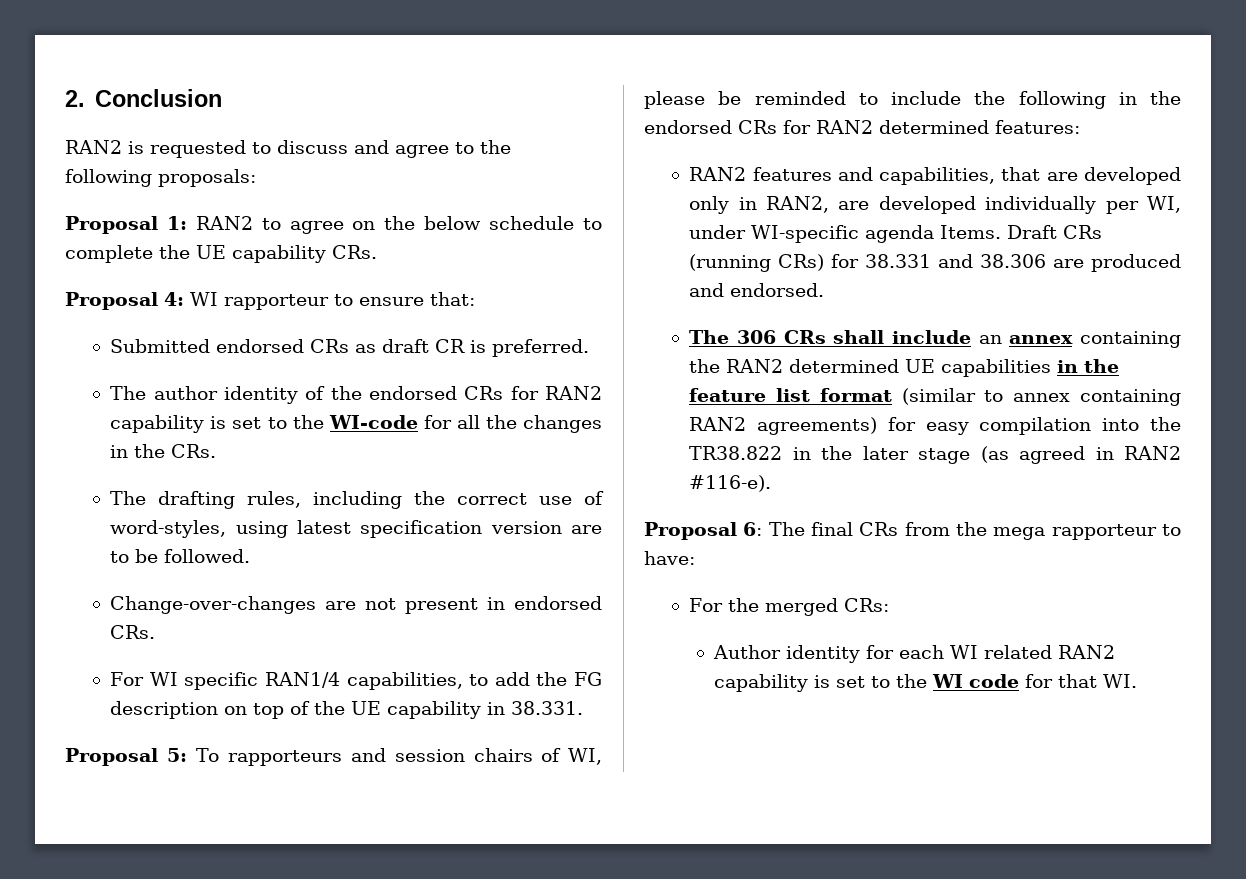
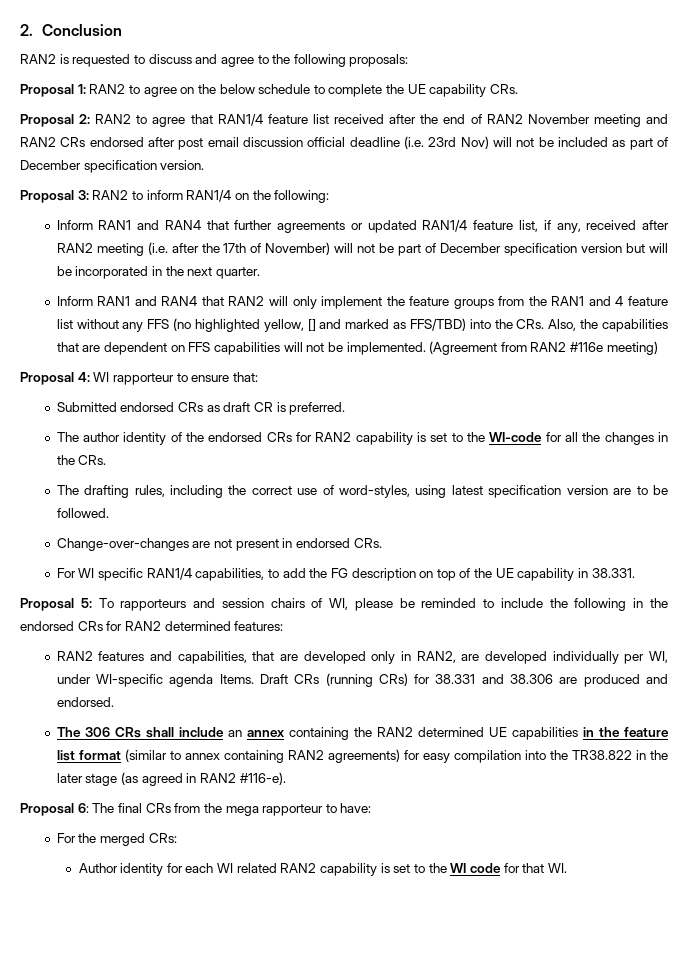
(377, 252) none -> [20,114,669,127] [20,136,669,150] [20,160,205,173] [20,190,330,203] [56,220,669,233] [56,242,669,256] [56,266,260,279] [56,296,669,309] [56,318,668,332] [56,341,658,355] // Proposal 2: RAN2 to agree that RAN1/4 feature list received after the end of RAN2 November meeting and RAN2 CRs endorsed after post email discussion official deadline (i.e. 23rd Nov) will not be included as part of December specification version. // Proposal 3: RAN2 to inform RAN1/4 on the following: // Inform RAN1 and RAN4 that further agreements or updated RAN1/4 feature list, if any, received after RAN2 meeting (i.e. after the 17th of November) will not be part of December specification version but will be incorporated in the next quarter. // Inform RAN1 and RAN4 that RAN2 will only implement the feature groups from the RAN1 and 4 feature list without any FFS (no highlighted yellow, [] and marked as FFS/TBD) into the CRs. Also, the capabilities that are dependent on FFS capabilities will not be implemented. (Agreement from RAN2 #116e meeting)

